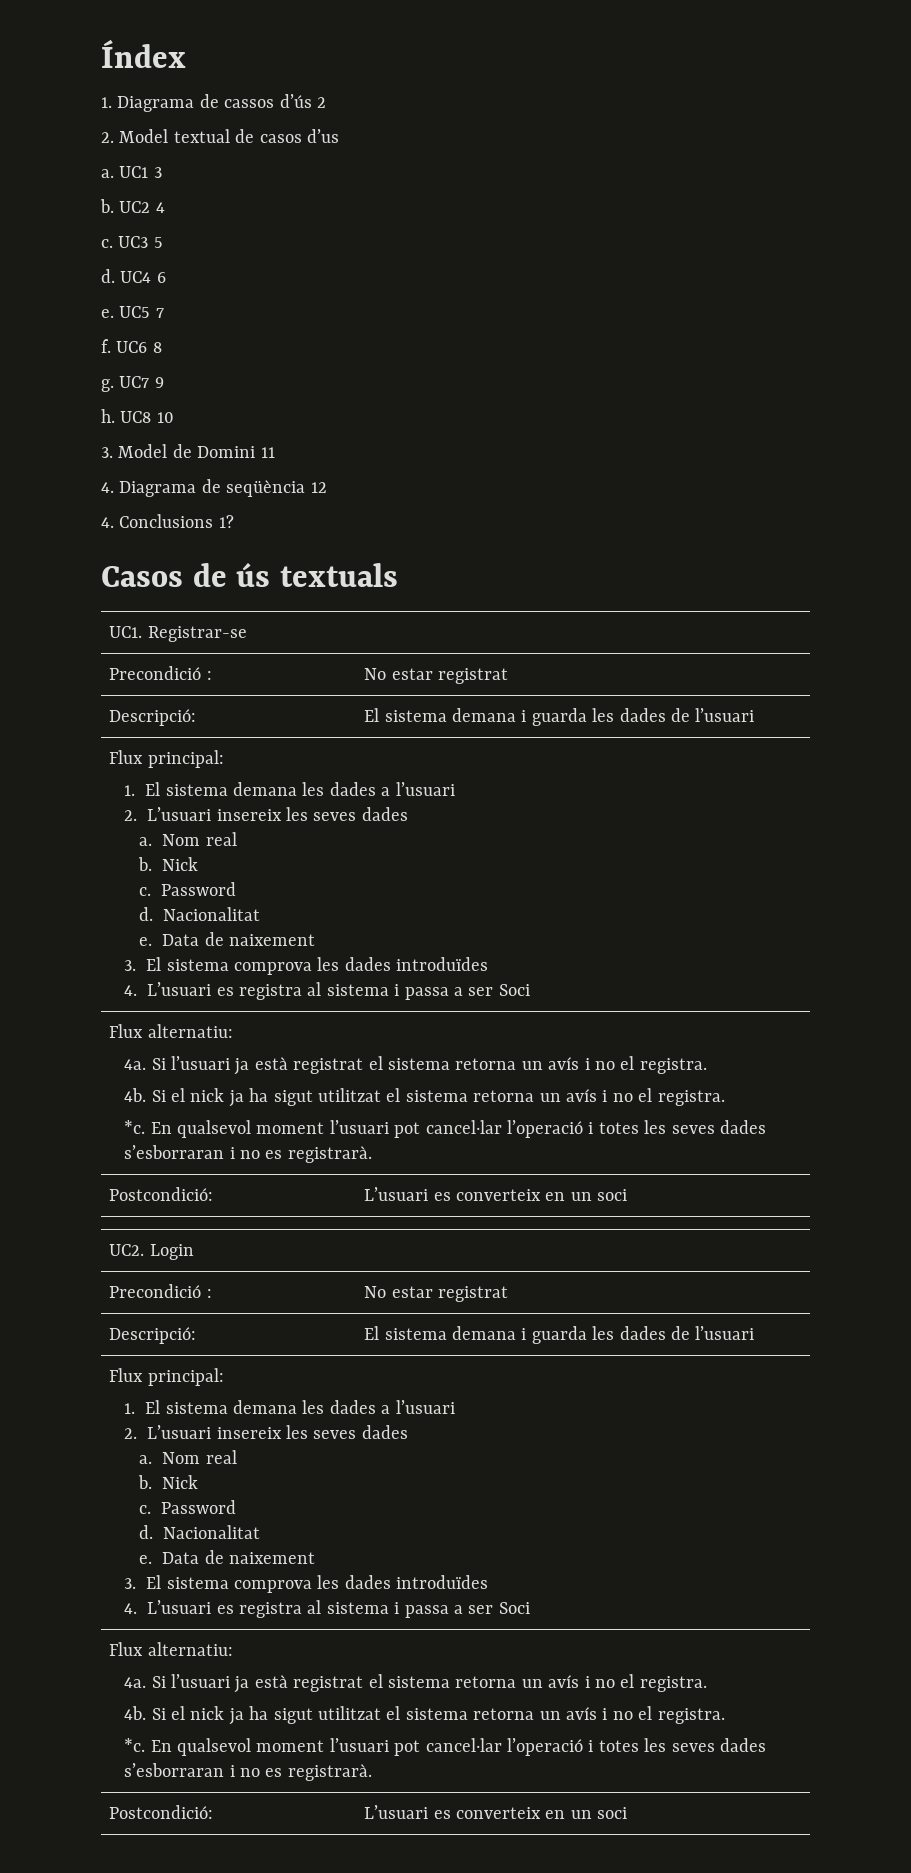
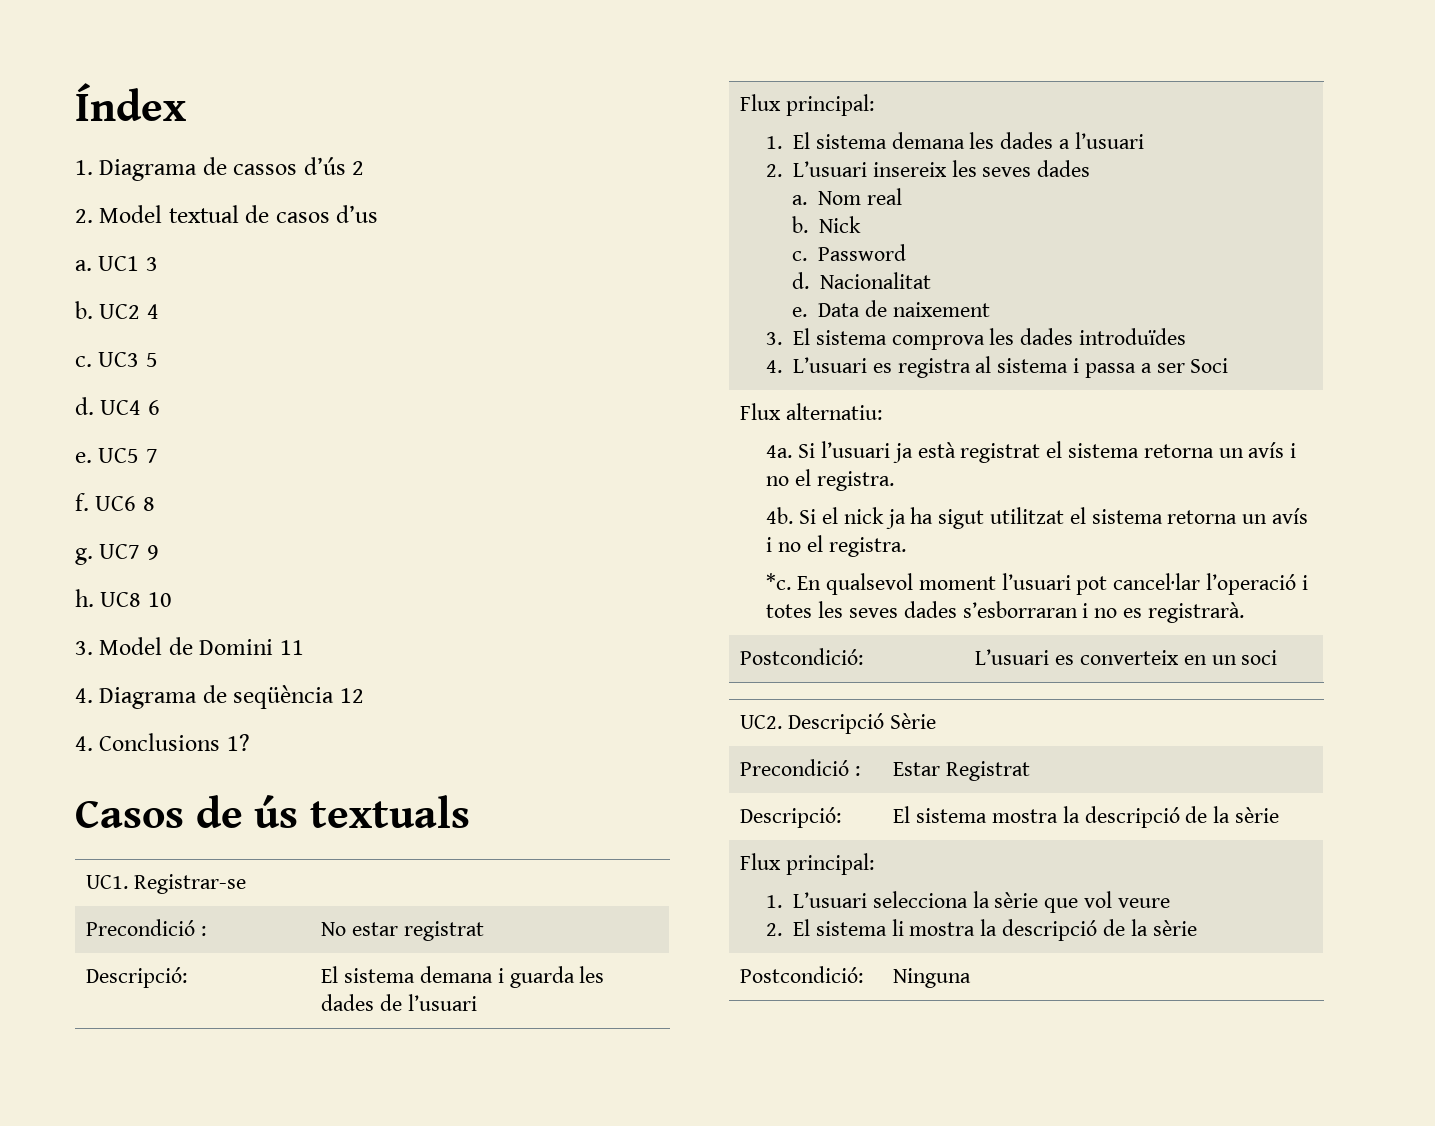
[149,1244,194,1260] [109,1284,212,1298] [364,1286,509,1302] [109,1327,197,1344] [364,1326,755,1344] [109,1368,224,1386] [124,1400,455,1414] [124,1425,408,1439] [139,1450,237,1464] [138,1475,199,1489] [139,1500,237,1514] [139,1525,261,1539] [139,1550,316,1564] [124,1575,489,1593] [124,1600,530,1618] [109,1642,233,1656] [124,1674,707,1693] [124,1706,725,1725] [124,1738,767,1756] [124,1763,372,1781] [109,1805,214,1819] [364,1805,628,1819] Login // Precondició : | No estar registrat // Descripció: | El sistema demana i guarda les dades de l’usuari // Flux principal: // 1. El sistema demana les dades a l’usuari // 2. L’usuari insereix les seves dades // a. Nom real // b. Nick // c. Password // d. Nacionalitat // e. Data de naixement // 3. El sistema comprova les dades introduïdes // 4. L’usuari es registra al sistema i passa a ser Soci // Flux alternatiu: // 4a. Si l’usuari ja està registrat el sistema retorna un avís i no el registra. // 4b. Si el nick ja ha sigut utilitzat el sistema retorna un avís i no el registra. // *c. En qualsevol moment l’usuari pot cancel·lar l’operació i totes les seves dades s’esborraran i no es registrarà. // Postcondició: | L’usuari es converteix en un soci -> [788,713,936,734] [740,759,861,776] [893,761,1031,781] [740,807,842,828] [893,806,1280,828] [740,853,875,875] [766,891,1170,913] [766,919,1197,941] [740,966,864,983] [893,968,972,988] Descripció Sèrie // Precondició : | Estar Registrat // Descripció: | El sistema mostra la descripció de la sèrie // Flux principal: // 1. L’usuari selecciona la sèrie que vol veure // 2. El sistema li mostra la descripció de la sèrie // Postcondició: | Ninguna

